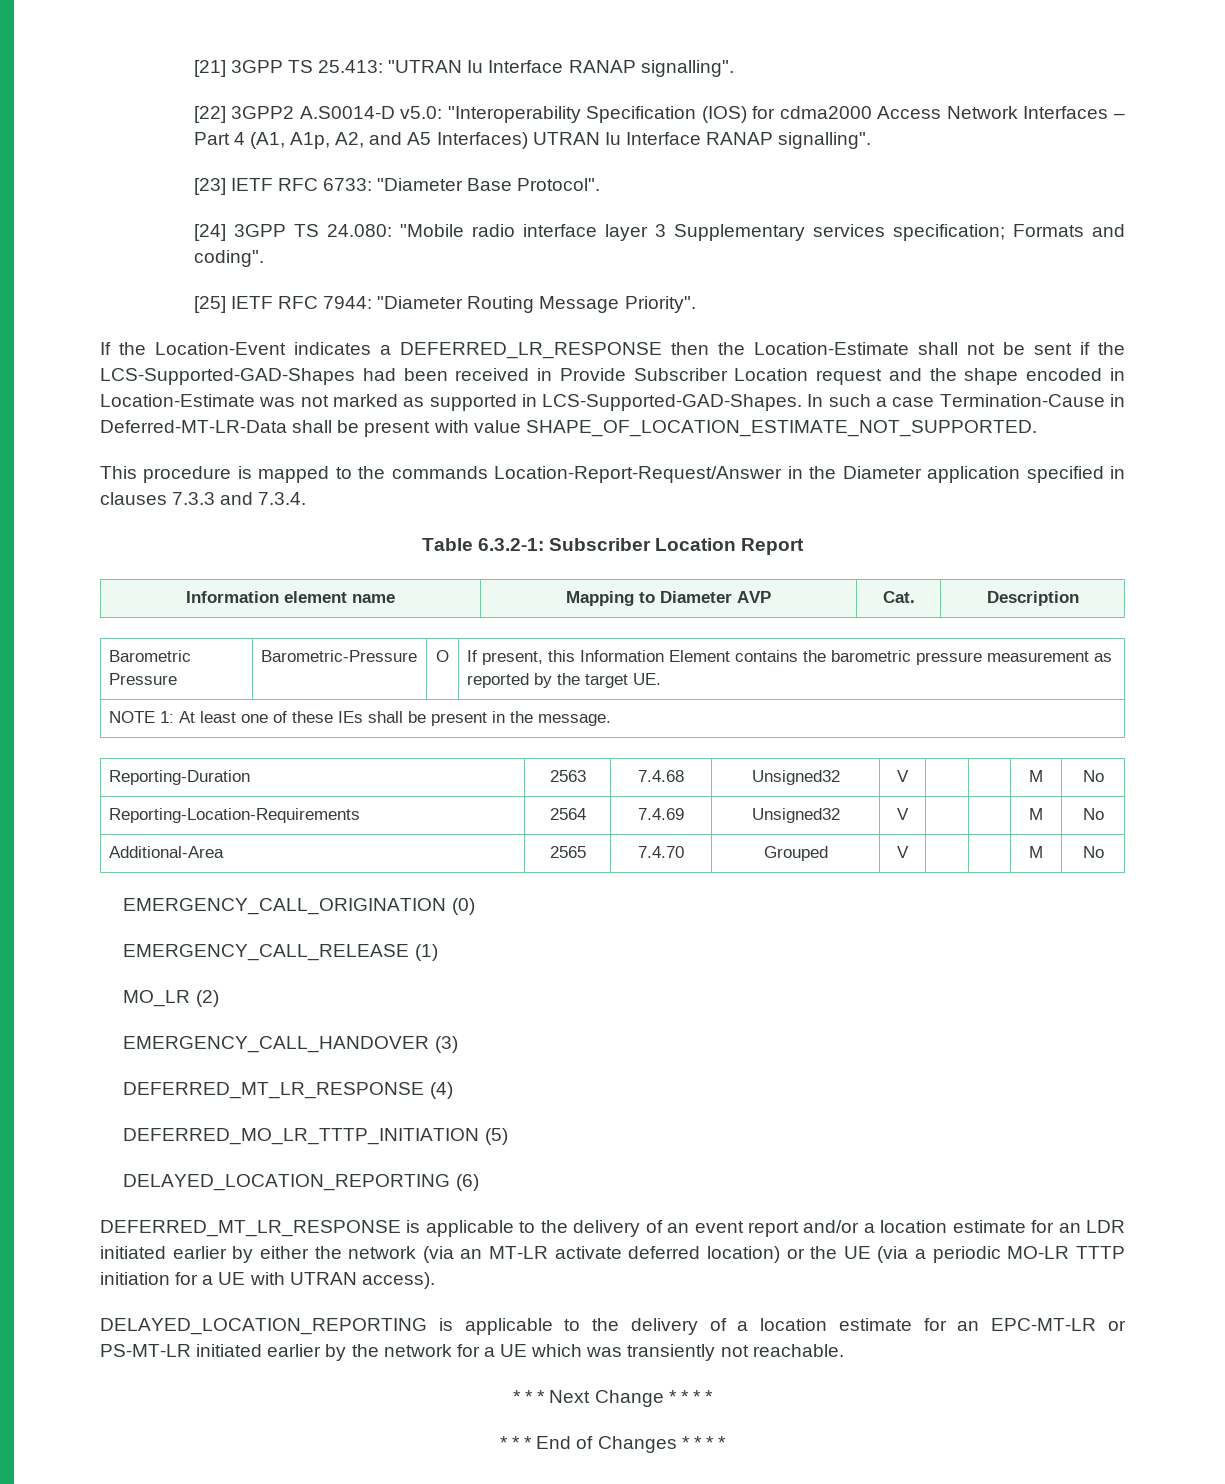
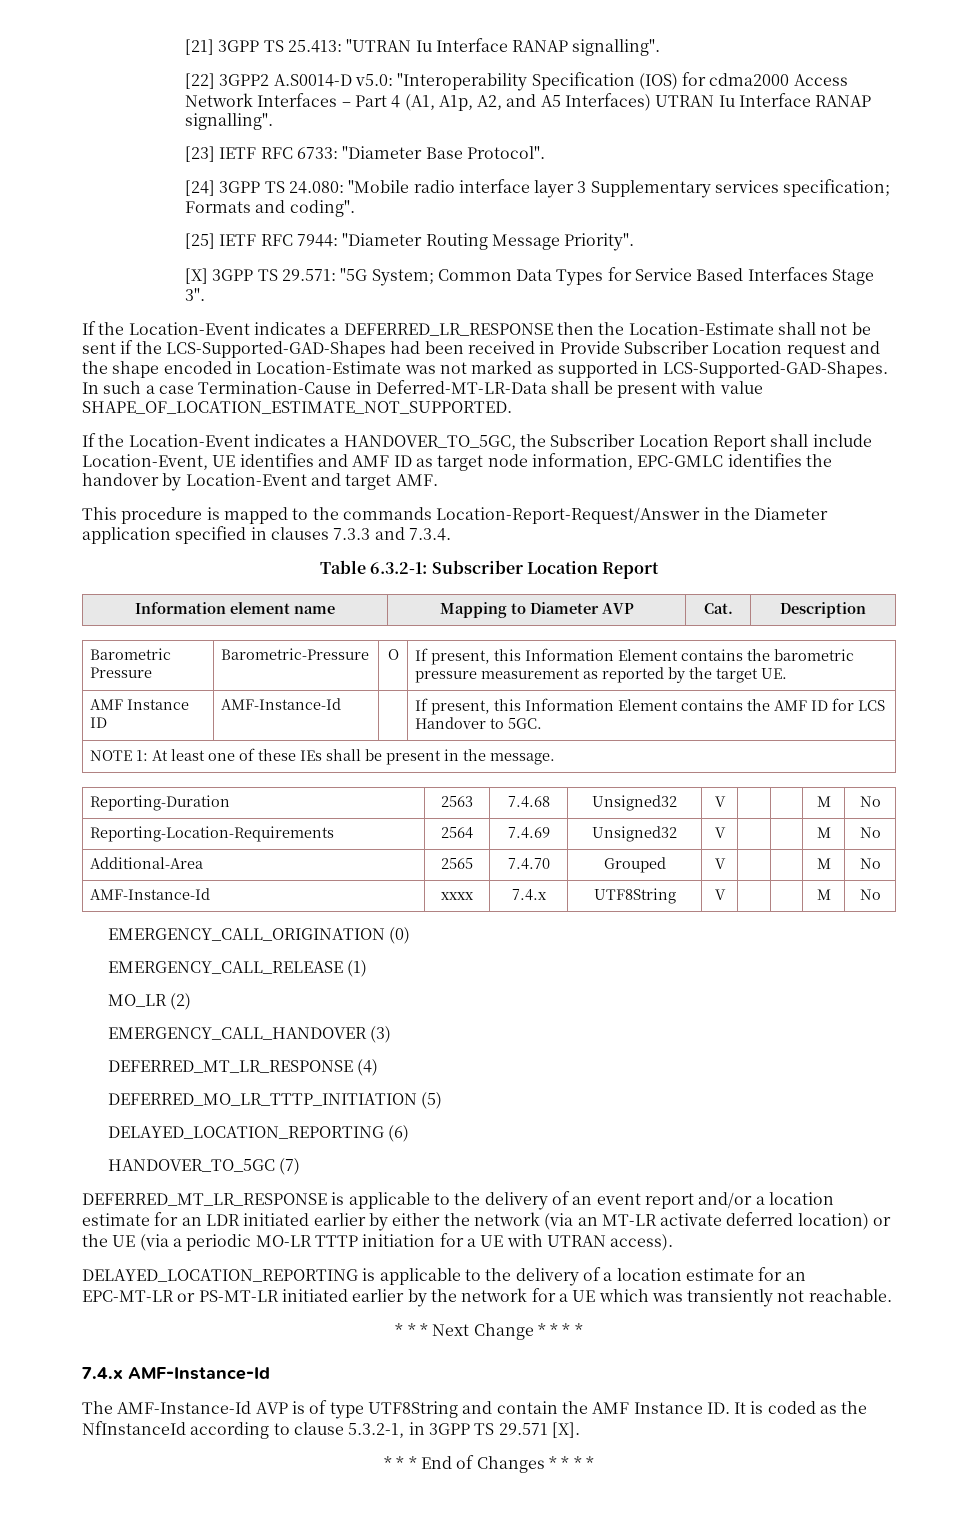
(696, 304) none -> [184,267,875,286] [184,288,205,301] // [X] 3GPP TS 29.571: "5G System; Common Data Types for Service Based Interfaces Stage 3".
(1037, 428) none -> [82,433,872,451] [82,453,832,471] [82,473,438,491] // If the Location-Event indicates a HANDOVER_TO_5GC, the Subscriber Location Report shall include Location-Event, UE identifies and AMF ID as target node information, EPC-GMLC identifies the handover by Location-Event and target AMF.
(661, 679) none -> [90,699,190,710] [90,717,108,728] [221,698,342,710] [415,698,886,715] [415,717,543,729] // AMF Instance ID | AMF-Instance-Id | | If present, this Information Element contains the AMF ID for LCS Handover to 5GC.
(1104, 852) none -> [90,888,211,900] [441,892,474,900] [511,889,547,901] [593,888,676,904] [714,889,726,900] [816,889,831,900] [859,889,881,900] // AMF-Instance-Id | xxxx | 7.4.x | UTF8String | V | | | M | No
(479, 1182) none -> [107,1158,301,1175] // HANDOVER_TO_5GC (7)
(714, 1396) none -> [82,1367,270,1380] [82,1400,868,1419] [82,1421,580,1439] // 7.4.x AMF-Instance-Id // The AMF-Instance-Id AVP is of type UTF8String and contain the AMF Instance ID. It is coded as the NfInstanceId according to clause 5.3.2-1, in 3GPP TS 29.571 [X].

